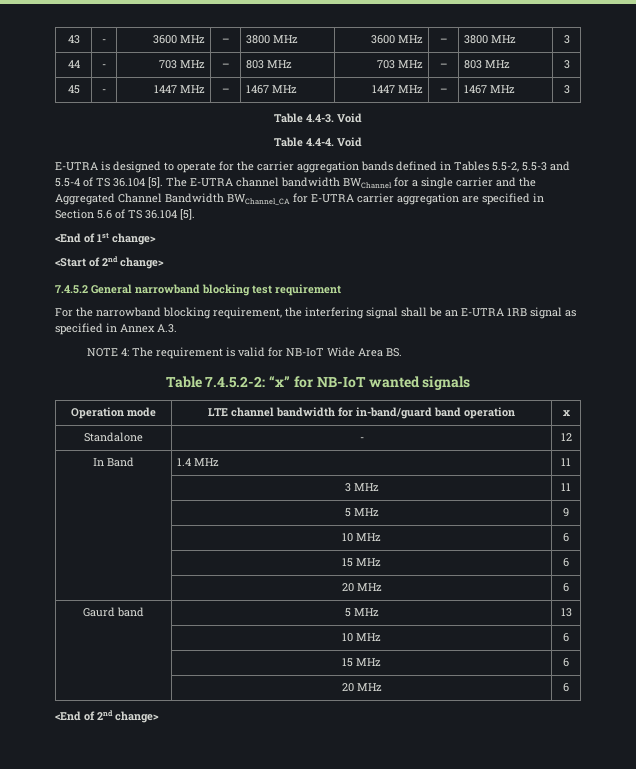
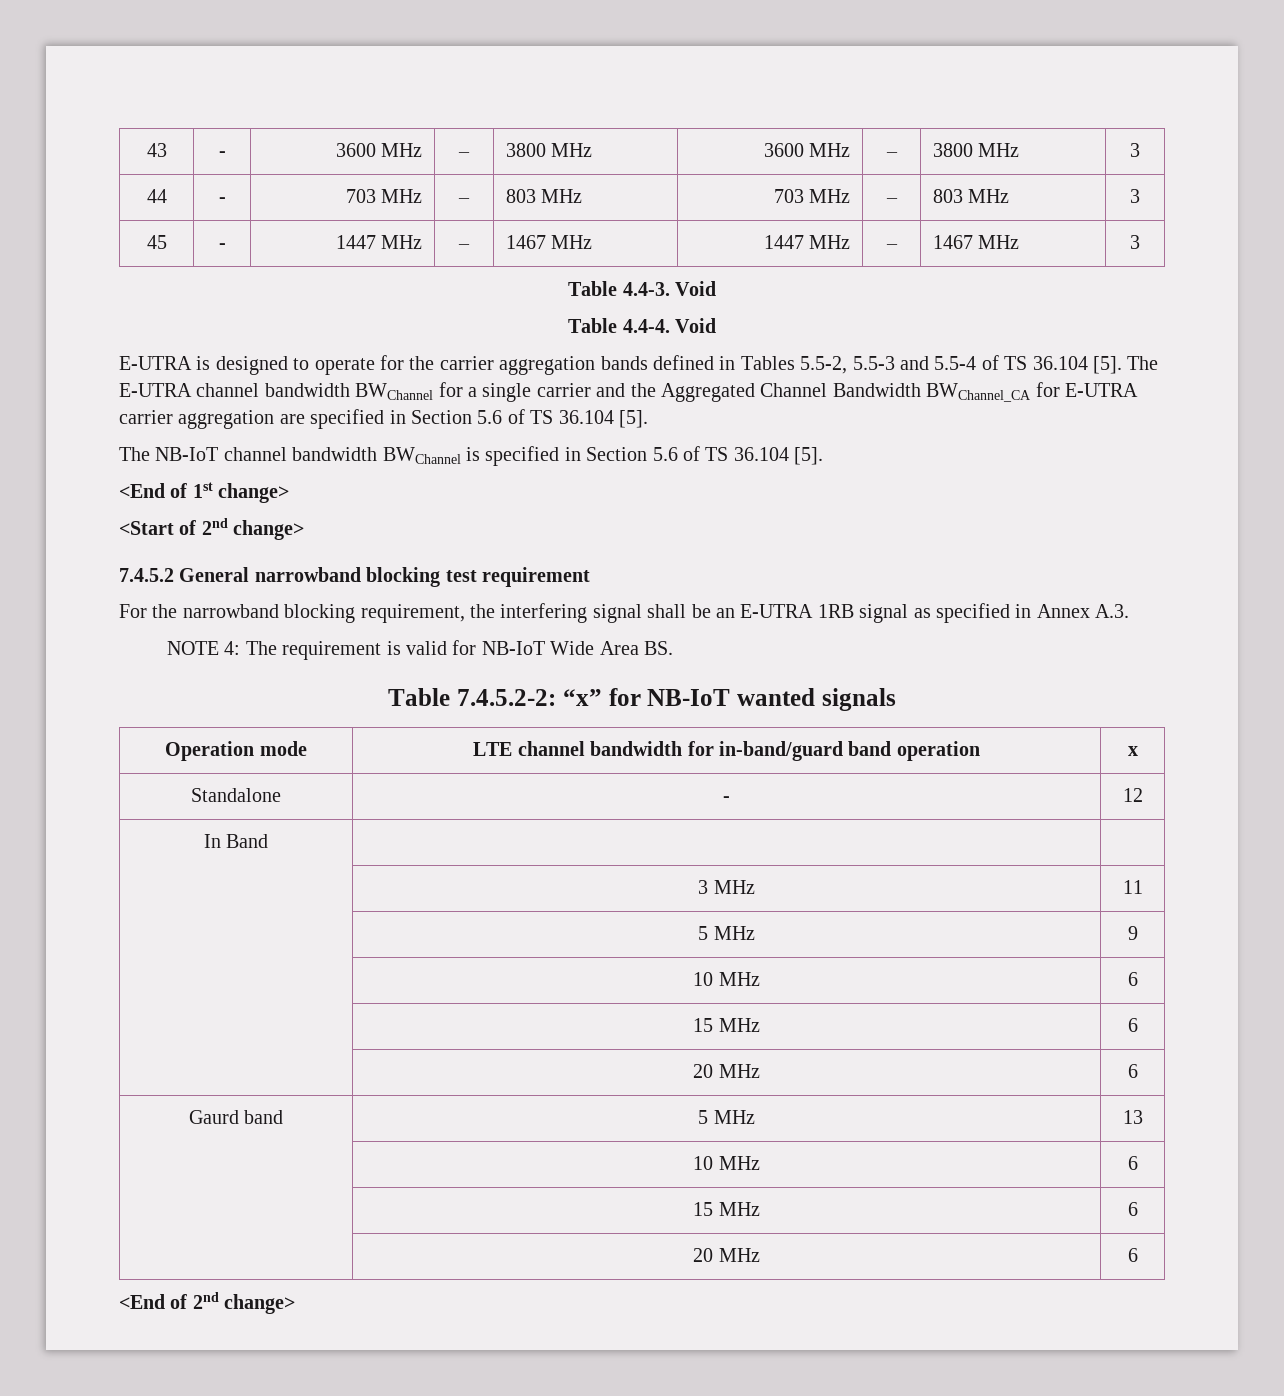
(195, 214) none -> [119,446,824,466] // The NB-IoT channel bandwidth BWChannel is specified in Section 5.6 of TS 36.104 [5].
[177,458,220,466] [561,458,571,466] 1.4 MHz | 11 -> (269, 841) |

